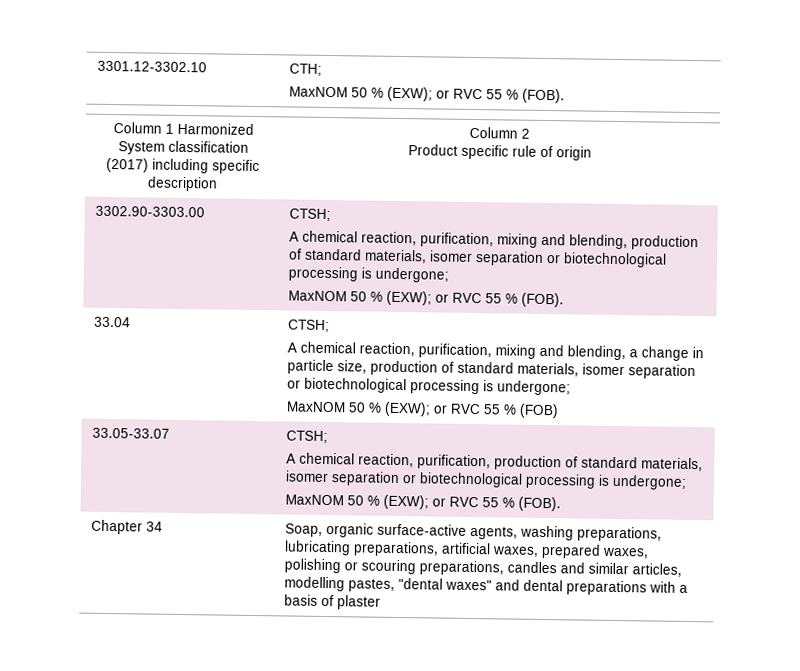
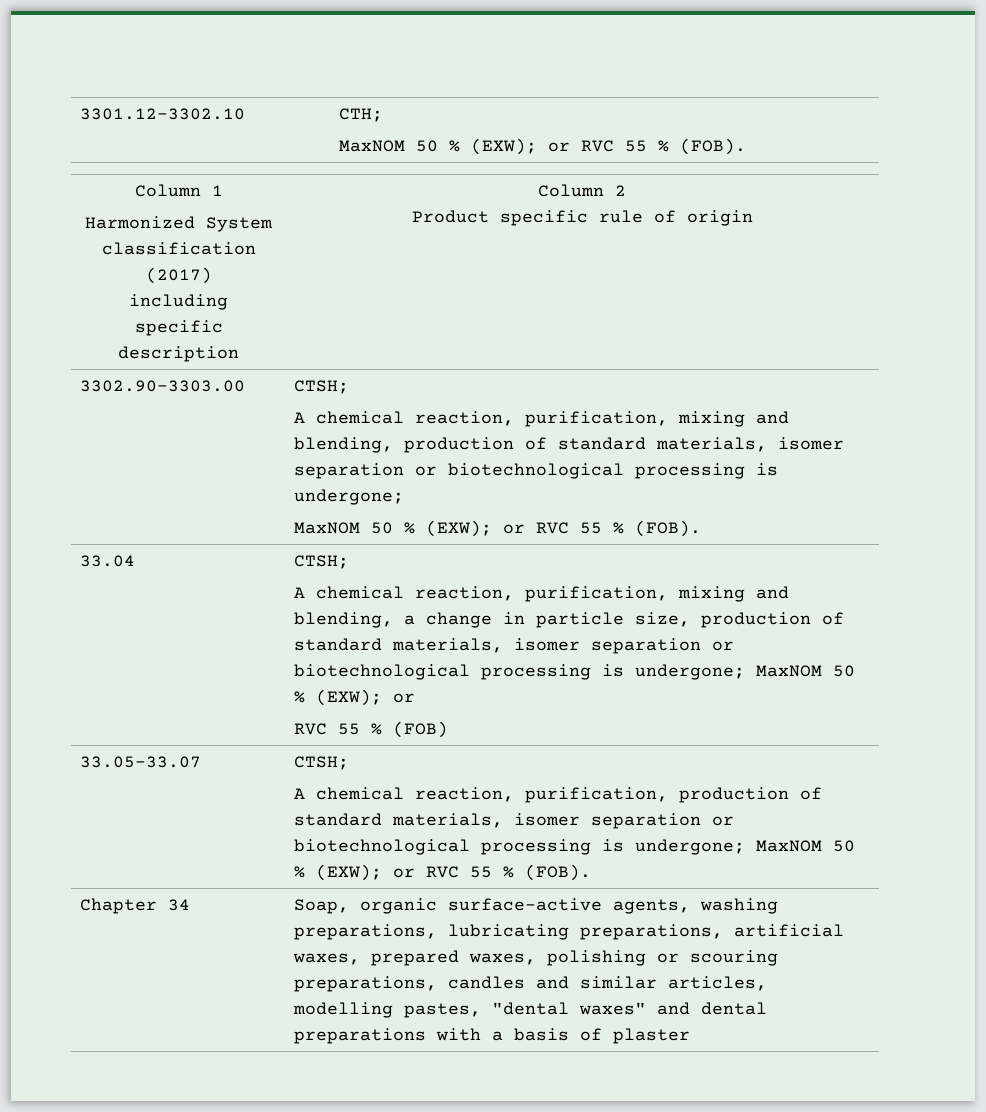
(174, 128) none -> (223, 190) //
(149, 165) none -> (212, 275) //
[286,401,449,417] // MaxNOM 50 % (EXW); or -> [756,665,856,677] [294,689,416,706] MaxNOM 50 % (EXW); or //
(688, 482) // -> (746, 847) none

